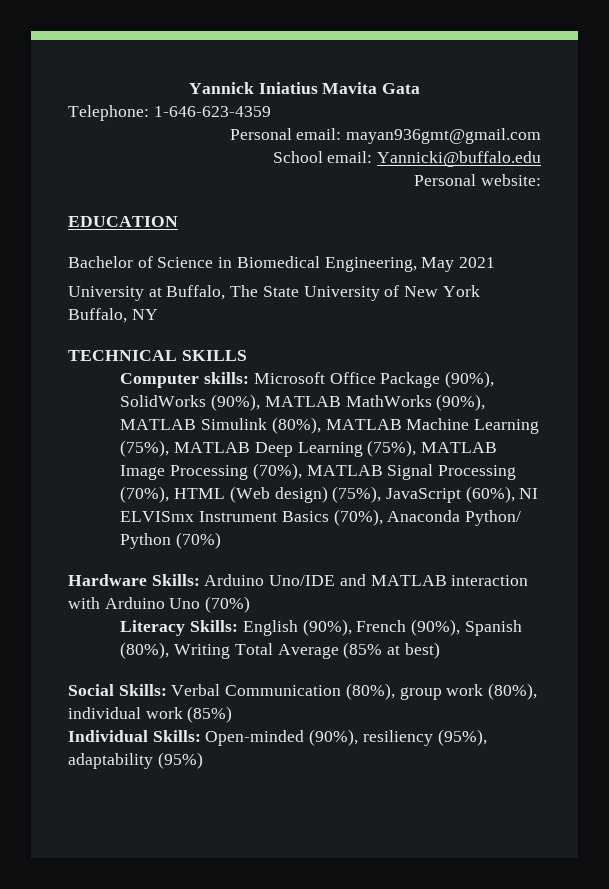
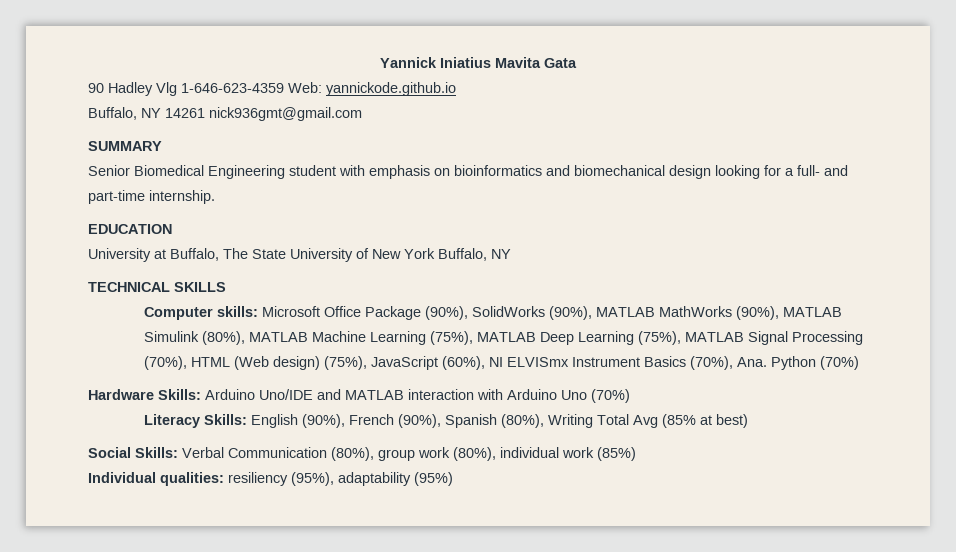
[68,105,271,121] [229,128,541,144] [272,151,541,167] [414,174,541,186] [68,216,178,227] [68,256,496,272] Telephone: 1-646-623-4359 // Personal email: mayan936gmt@gmail.com // School email: Yannicki@buffalo.edu // Personal website: // EDUCATION // Bachelor of Science in Biomedical Engineering, May 2021 -> [88,82,456,96] [88,107,362,121] [88,141,162,151] [88,165,848,179] [88,190,215,204] [88,224,172,234] 90 Hadley Vlg 1-646-623-4359 Web: yannickode.github.io // Buffalo, NY 14261 nick936gmt@gmail.com // SUMMARY // Senior Biomedical Engineering student with emphasis on bioinformatics and biomechanical design looking for a full- and part-time internship. // EDUCATION
[120,463,383,480] Image Processing (70%), MATLAB -> (745, 337) none
[387,510,521,526] Anaconda Python/ -> [737,357,768,367] Ana.
[277,644,339,659] Average -> [633,415,659,428] Avg
[152,729,359,746] Skills: Open-minded (90%), -> [160,472,224,486] qualities:

